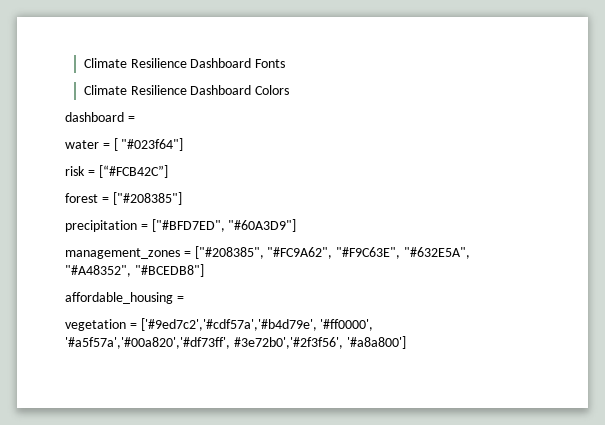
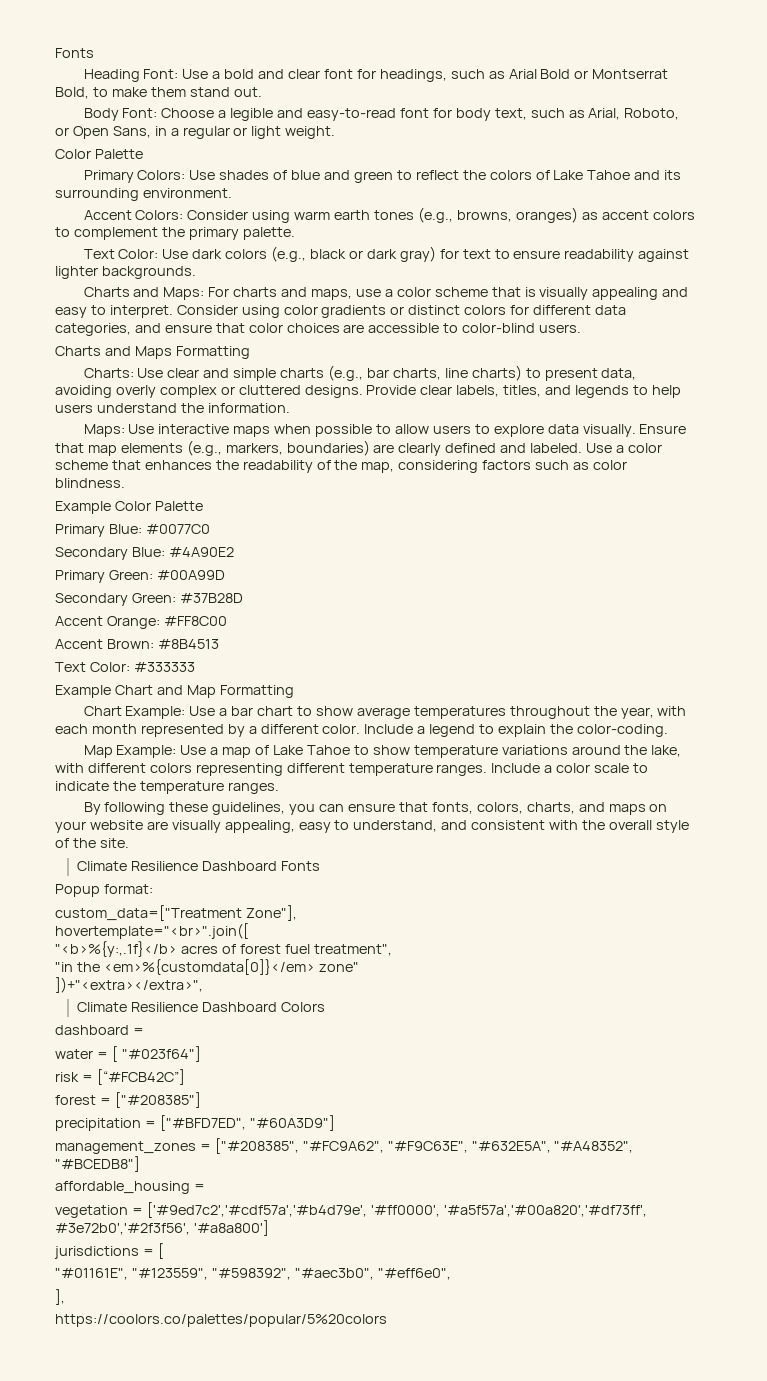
[83,58,286,68] Climate Resilience Dashboard Fonts -> [55,48,94,58] [83,69,669,82] [55,87,262,99] [83,108,680,121] [55,126,336,139] [55,149,143,159] [83,170,682,183] [55,188,232,201] [83,207,695,223] [55,227,295,240] [83,246,690,262] [55,266,196,279] [83,287,689,300] [55,305,626,318] [55,323,582,336] [55,346,250,359] [83,365,637,381] [55,385,681,398] [55,403,290,413] [83,424,687,437] [55,440,662,456] [55,460,627,473] [55,478,125,488] [55,501,203,514] [55,524,210,537] [55,547,234,560] [55,570,225,583] [55,593,243,606] [55,616,227,629] [55,639,219,649] [55,662,195,672] [55,685,294,698] [83,706,687,719] [55,724,668,737] [83,745,682,758] [55,763,649,776] [55,781,279,794] [83,802,668,815] [55,820,689,833] [55,838,129,848] [77,861,320,871] [55,884,153,897] [55,905,297,921] [55,923,249,939] [55,941,392,957] [55,959,359,975] [55,977,203,993] Fonts // Heading Font: Use a bold and clear font for headings, such as Arial Bold or Montserrat Bold, to make them stand out. // Body Font: Choose a legible and easy-to-read font for body text, such as Arial, Roboto, or Open Sans, in a regular or light weight. // Color Palette // Primary Colors: Use shades of blue and green to reflect the colors of Lake Tahoe and its surrounding environment. // Accent Colors: Consider using warm earth tones (e.g., browns, oranges) as accent colors to complement the primary palette. // Text Color: Use dark colors (e.g., black or dark gray) for text to ensure readability against lighter backgrounds. // Charts and Maps: For charts and maps, use a color scheme that is visually appealing and easy to interpret. Consider using color gradients or distinct colors for different data categories, and ensure that color choices are accessible to color-blind users. // Charts and Maps Formatting // Charts: Use clear and simple charts (e.g., bar charts, line charts) to present data, avoiding overly complex or cluttered designs. Provide clear labels, titles, and legends to help users understand the information. // Maps: Use interactive maps when possible to allow users to explore data visually. Ensure that map elements (e.g., markers, boundaries) are clearly defined and labeled. Use a color scheme that enhances the readability of the map, considering factors such as color blindness. // Example Color Palette // Primary Blue: #0077C0 // Secondary Blue: #4A90E2 // Primary Green: #00A99D // Secondary Green: #37B28D // Accent Orange: #FF8C00 // Accent Brown: #8B4513 // Text Color: #333333 // Example Chart and Map Formatting // Chart Example: Use a bar chart to show average temperatures throughout the year, with each month represented by a different color. Include a legend to explain the color-coding. // Map Example: Use a map of Lake Tahoe to show temperature variations around the lake, with different colors representing different temperature ranges. Include a color scale to indicate the temperature ranges. // By following these guidelines, you can ensure that fonts, colors, charts, and maps on your website are visually appealing, easy to understand, and consistent with the overall style of the site. // Climate Resilience Dashboard Fonts // Popup format: // custom_data=["Treatment Zone"], // hovertemplate="<br>".join([ // "<b>%{y:,.1f}</b> acres of forest fuel treatment", // "in the <em>%{customdata[0]}</em> zone" // ])+"<extra></extra>",
(406, 342) none -> [54,1243,164,1259] [55,1268,451,1280] [55,1289,65,1305] [55,1314,387,1327] // jurisdictions = [ // "#01161E", "#123559", "#598392", "#aec3b0", "#eff6e0", // ], // https://coolors.co/palettes/popular/5%20colors

